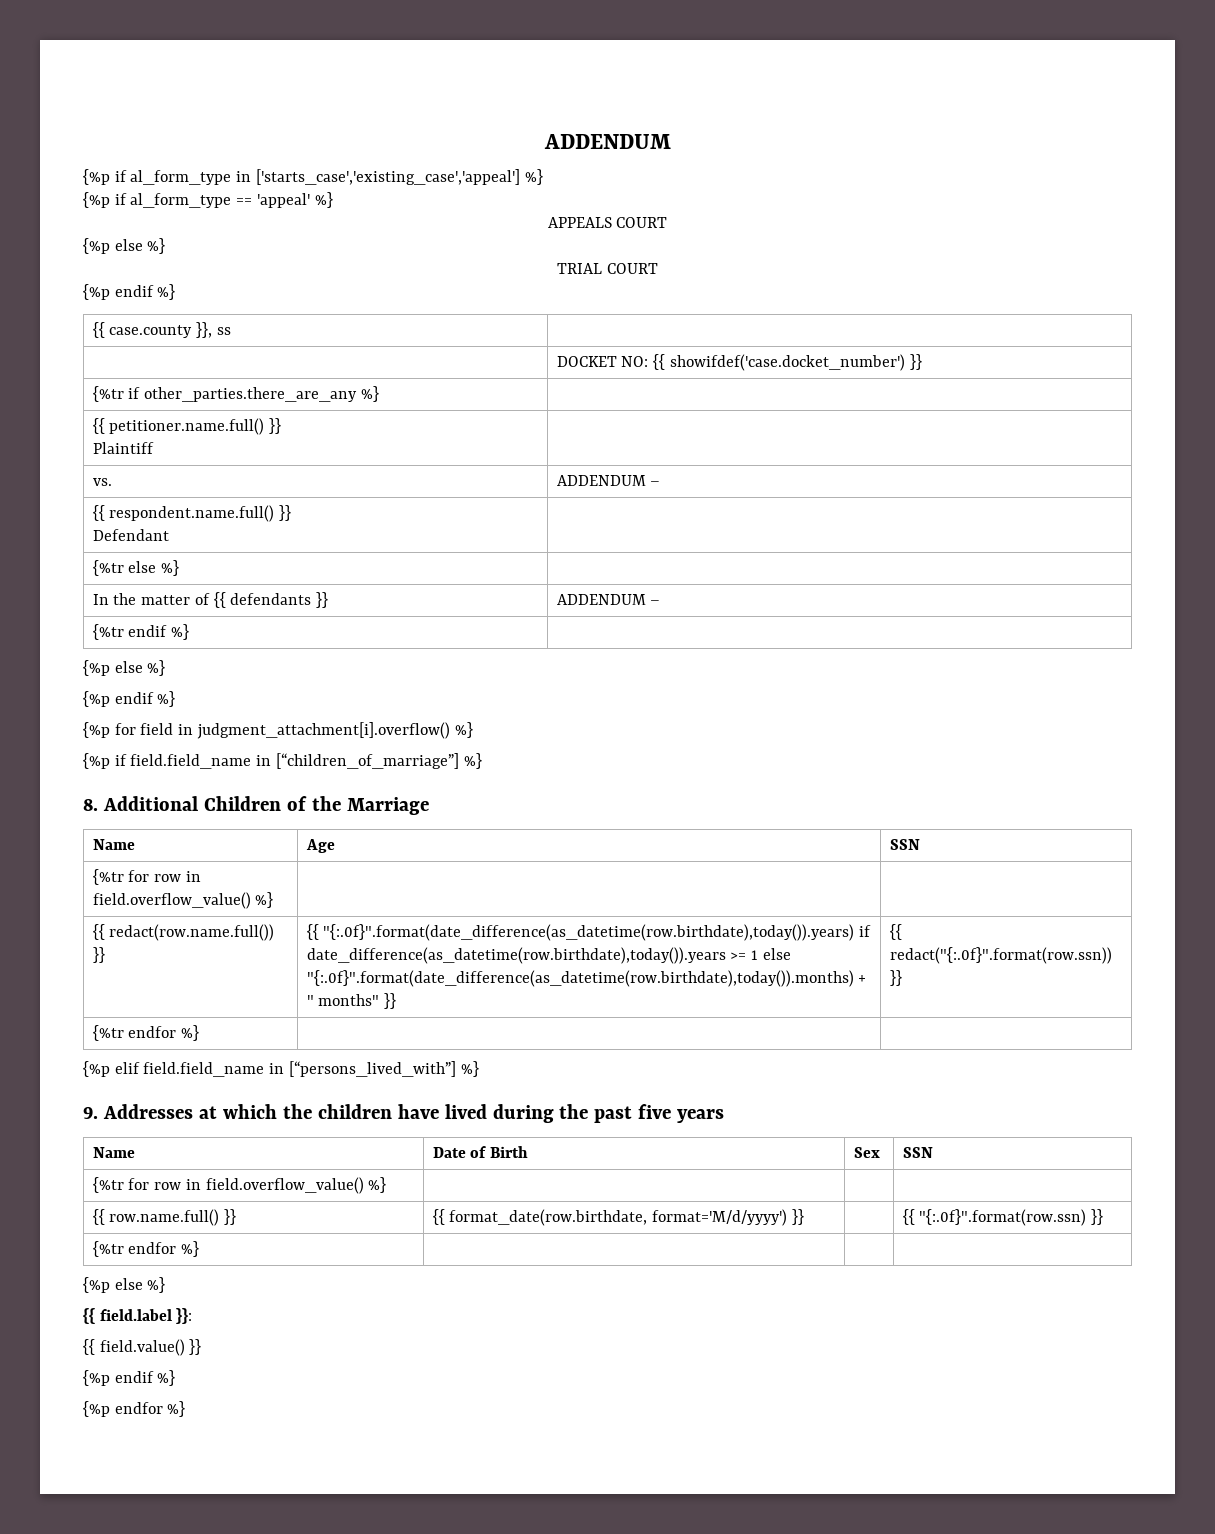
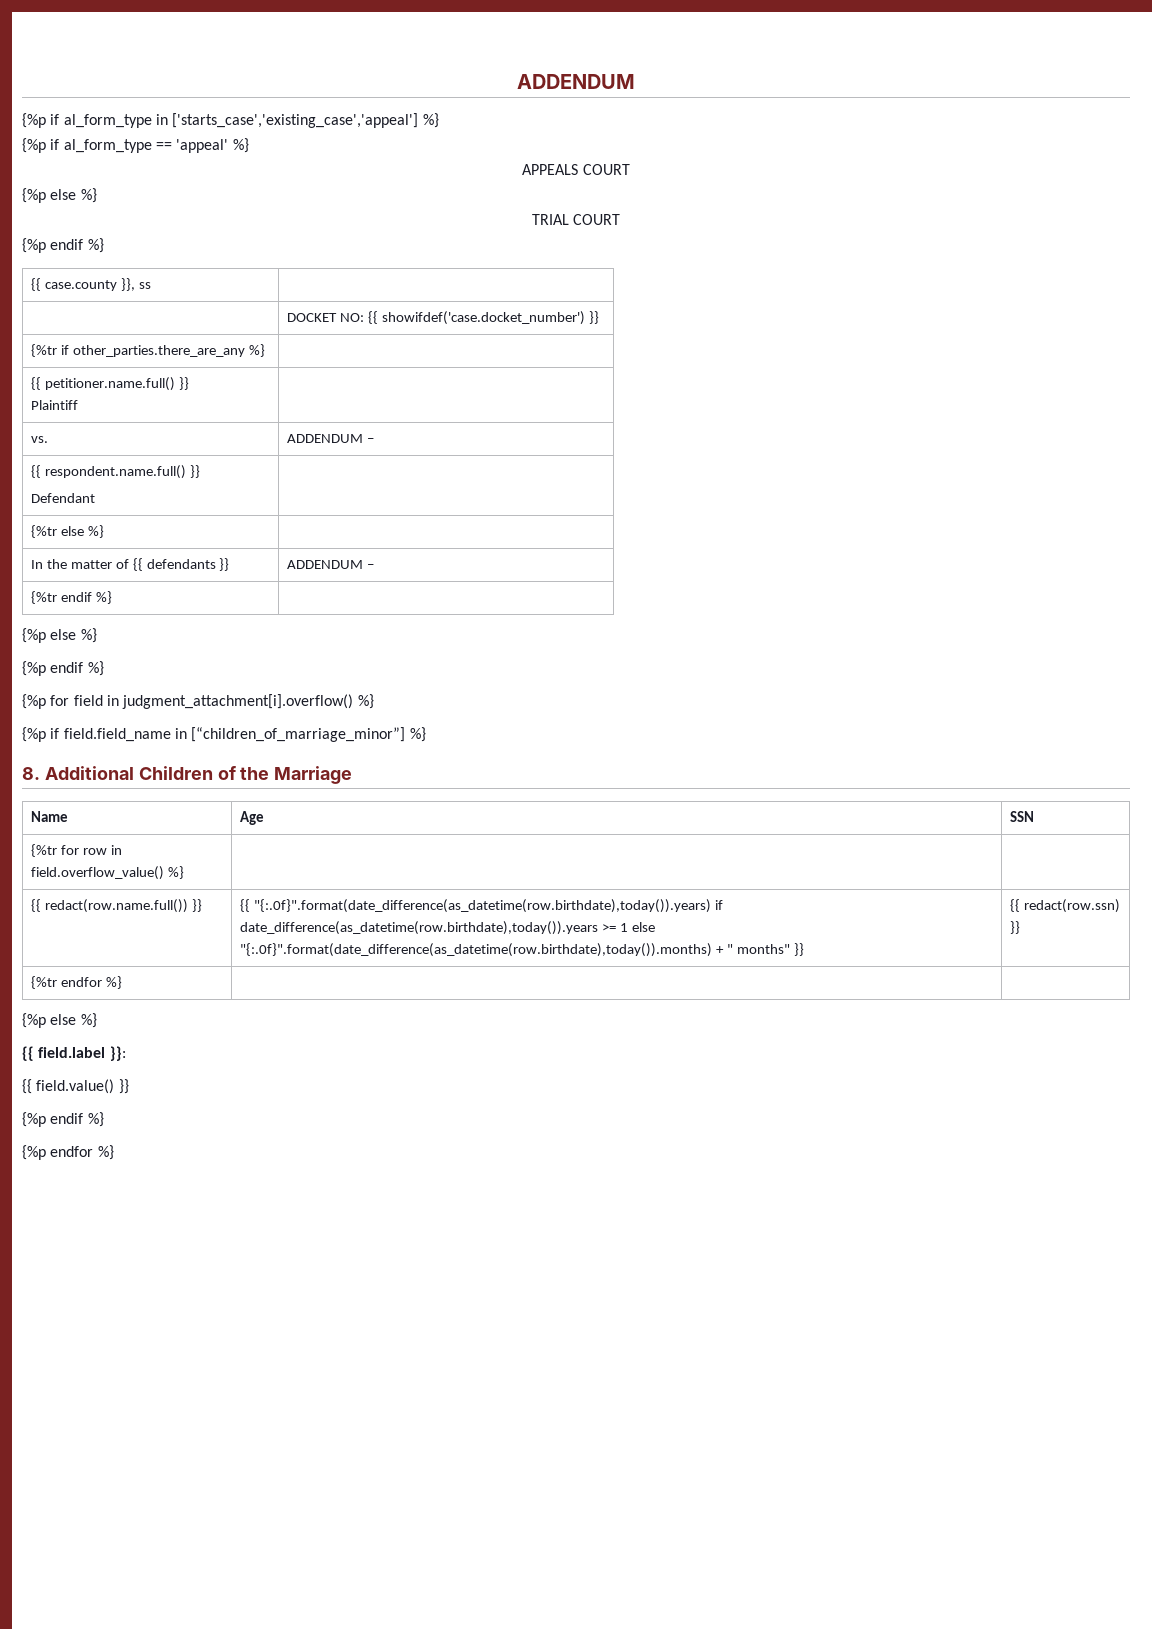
[275,753,459,769] [“children_of_marriage”] -> [191,727,406,742] [“children_of_marriage_minor”]
[889,947,1112,964] [889,970,902,986] [92,1025,200,1041] [83,1061,479,1077] [83,1104,725,1123] [92,1147,135,1158] [432,1146,529,1158] [853,1147,880,1158] [902,1147,933,1158] [92,1177,387,1194] [92,1209,237,1226] [432,1209,804,1226] [902,1209,1104,1226] [92,1241,200,1257] redact("{:.0f}".format(row.ssn)) }} // {%tr endfor %} | | // {%p elif field.field_name in [“persons_lived_with”] %} // 9. Addresses at which the children have lived during the past five years // Name | Date of Birth | Sex | SSN // {%tr for row in field.overflow_value() %} | | | // {{ row.name.full() }} | {{ format_date(row.birthdate, format='M/d/yyyy') }} | | {{ "{:.0f}".format(row.ssn) }} // {%tr endfor %} | | | -> [1023,899,1120,913] [1009,921,1020,934] [30,976,122,989] redact(row.ssn) }} // {%tr endfor %} | |

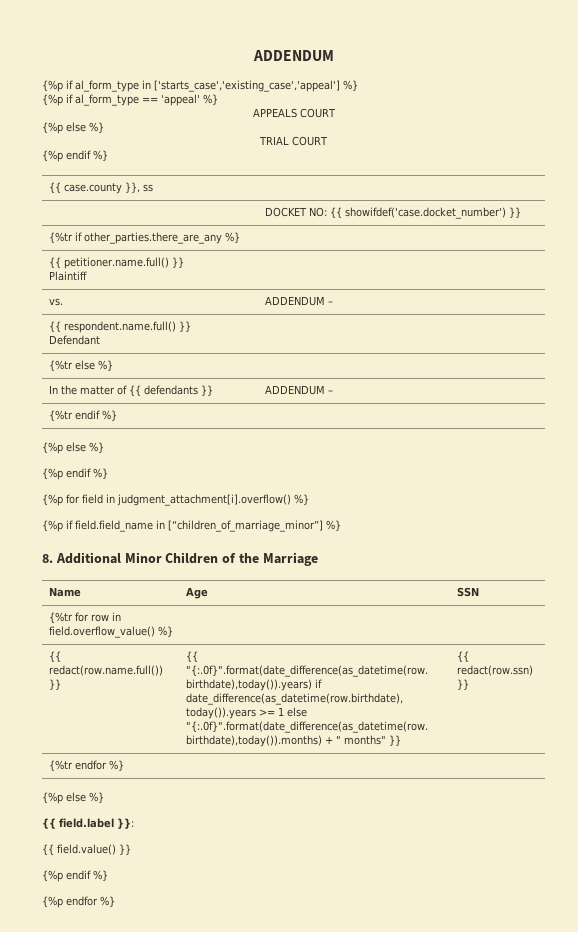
(134, 773) none -> [124,552,162,563] Minor

